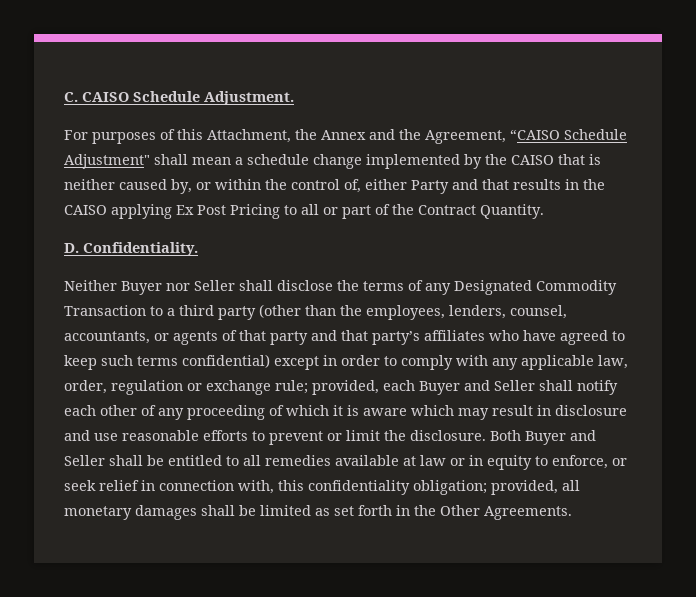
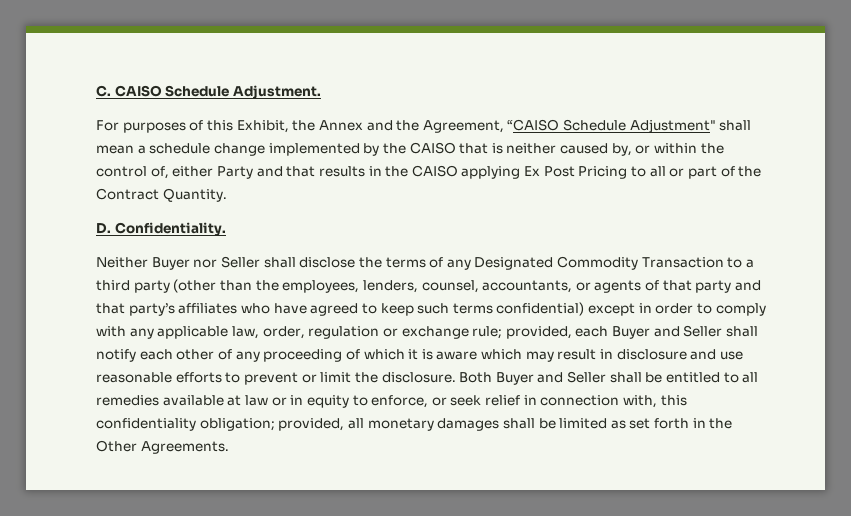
[207,129,291,143] Attachment, -> [236,120,289,133] Exhibit,

